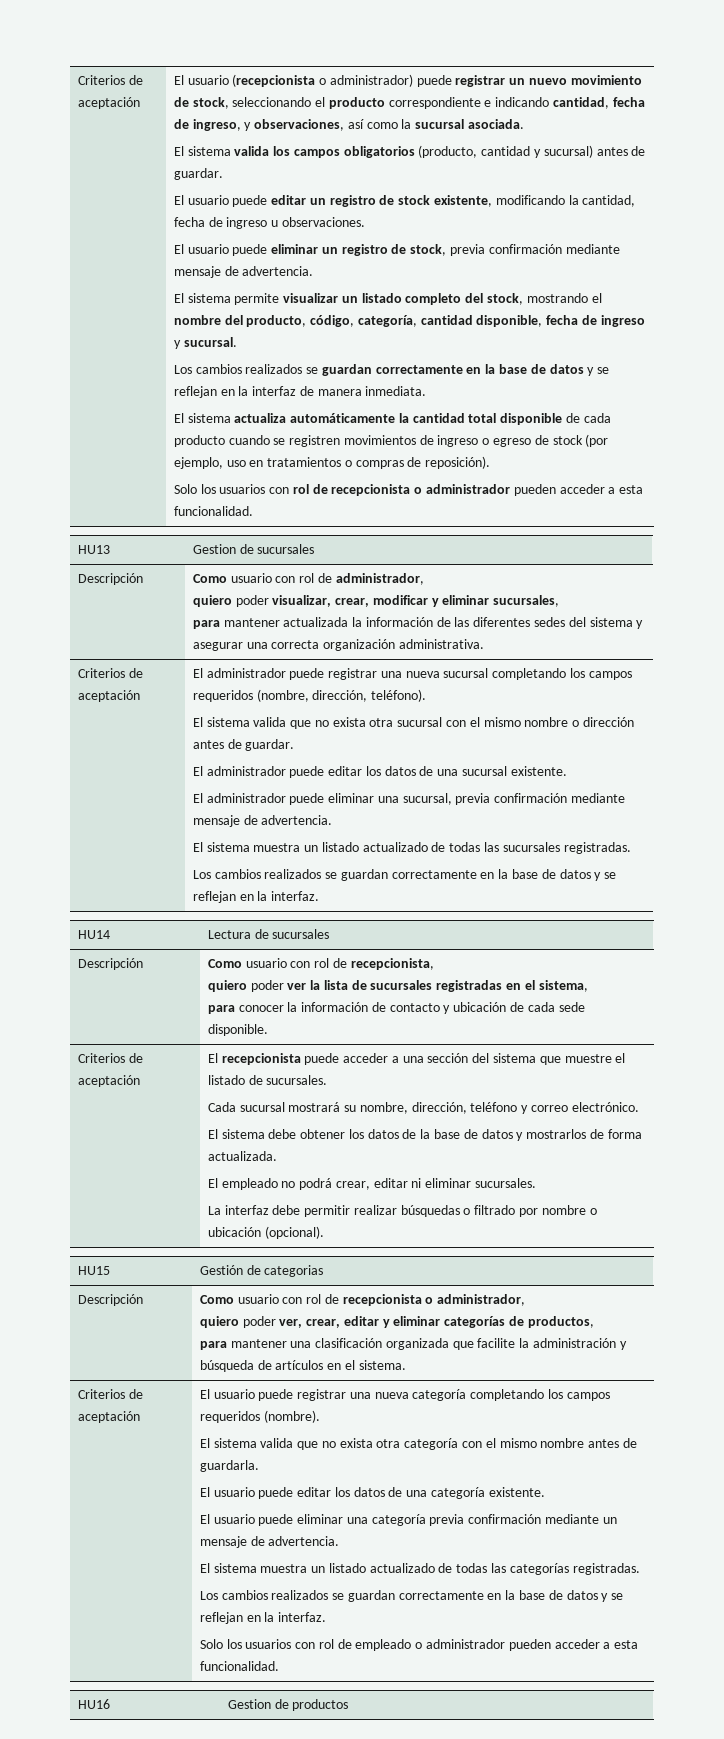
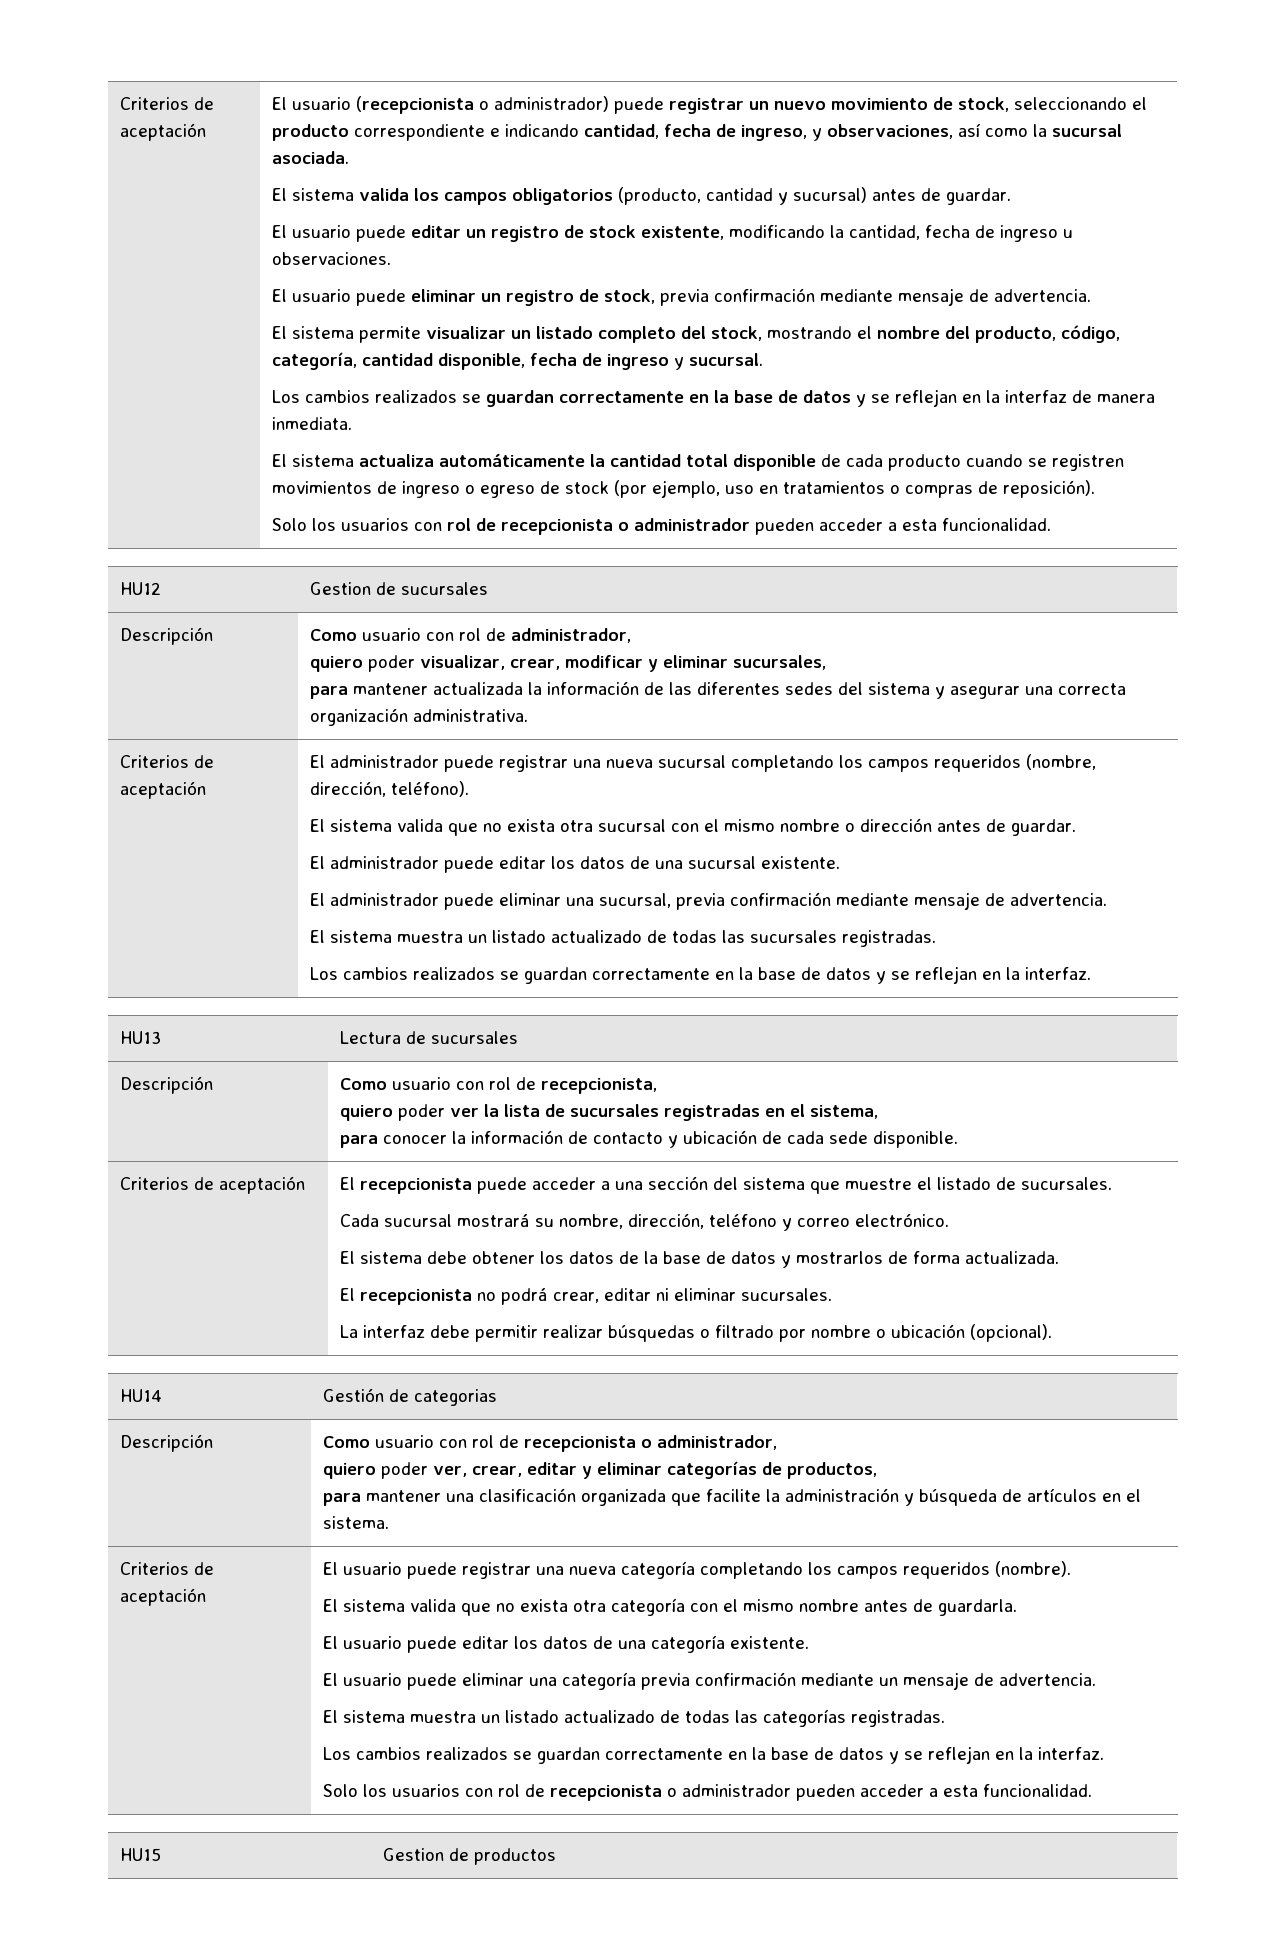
[77,545,110,554] HU13 -> [119,582,160,595] HU12
[77,930,110,939] HU14 -> [119,1031,161,1044] HU13
[221,1178,278,1190] empleado -> [359,1289,472,1305] recepcionista
[77,1266,110,1275] HU15 -> [119,1389,162,1402] HU14
[355,1639,639,1651] [199,1661,279,1671] [77,1699,110,1709] empleado o administrador pueden acceder a esta funcionalidad. // HU16 -> [549,1784,1092,1801] [119,1848,161,1861] recepcionista o administrador pueden acceder a esta funcionalidad. // HU15

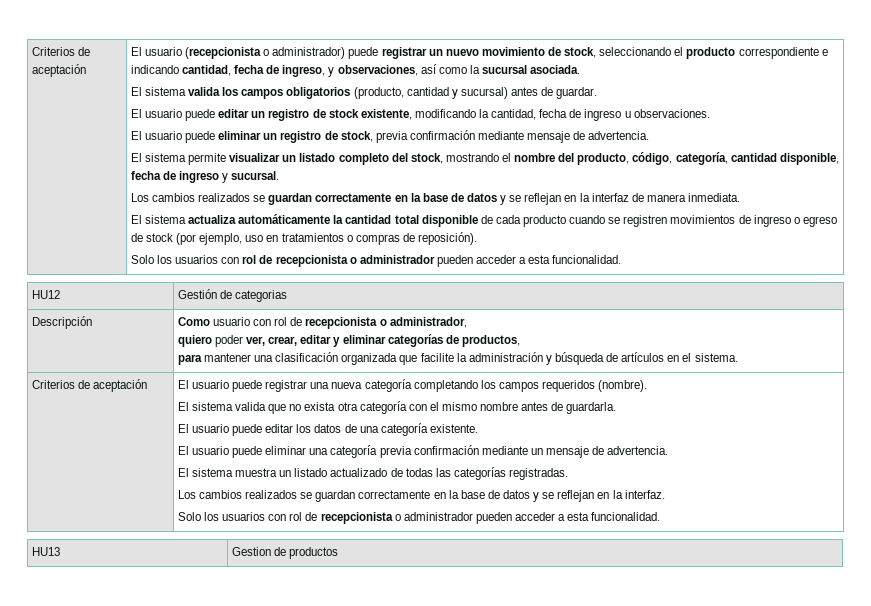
[309,582,488,595] [119,627,213,645] [309,628,631,643] [309,655,826,672] [309,681,1126,699] [309,708,528,726] [119,755,214,768] [119,781,206,799] [309,754,1096,772] [309,781,469,797] [309,818,1076,836] [309,856,840,873] [309,892,1107,910] [309,930,936,947] [309,966,1091,984] [119,1031,161,1044] [339,1031,518,1044] [119,1076,213,1094] [339,1077,657,1094] [339,1104,878,1121] [339,1130,958,1148] [119,1176,305,1194] [339,1176,1112,1194] [339,1213,949,1231] [339,1251,1059,1268] [339,1288,832,1305] [339,1324,1052,1342] [119,1389,162,1402] | Gestion de sucursales // Descripción | Como usuario con rol de administrador, // quiero poder visualizar, crear, modificar y eliminar sucursales, // para mantener actualizada la información de las diferentes sedes del sistema y asegurar una correcta organización administrativa. // Criterios de aceptación | El administrador puede registrar una nueva sucursal completando los campos requeridos (nombre, dirección, teléfono). // El sistema valida que no exista otra sucursal con el mismo nombre o dirección antes de guardar. // El administrador puede editar los datos de una sucursal existente. // El administrador puede eliminar una sucursal, previa confirmación mediante mensaje de advertencia. // El sistema muestra un listado actualizado de todas las sucursales registradas. // Los cambios realizados se guardan correctamente en la base de datos y se reflejan en la interfaz. // HU13 | Lectura de sucursales // Descripción | Como usuario con rol de recepcionista, // quiero poder ver la lista de sucursales registradas en el sistema, // para conocer la información de contacto y ubicación de cada sede disponible. // Criterios de aceptación | El recepcionista puede acceder a una sección del sistema que muestre el listado de sucursales. // Cada sucursal mostrará su nombre, dirección, teléfono y correo electrónico. // El sistema debe obtener los datos de la base de datos y mostrarlos de forma actualizada. // El recepcionista no podrá crear, editar ni eliminar sucursales. // La interfaz debe permitir realizar búsquedas o filtrado por nombre o ubicación (opcional). // HU14 -> (60, 294) none
[119,1848,161,1861] HU15 -> [31,547,60,556] HU13

